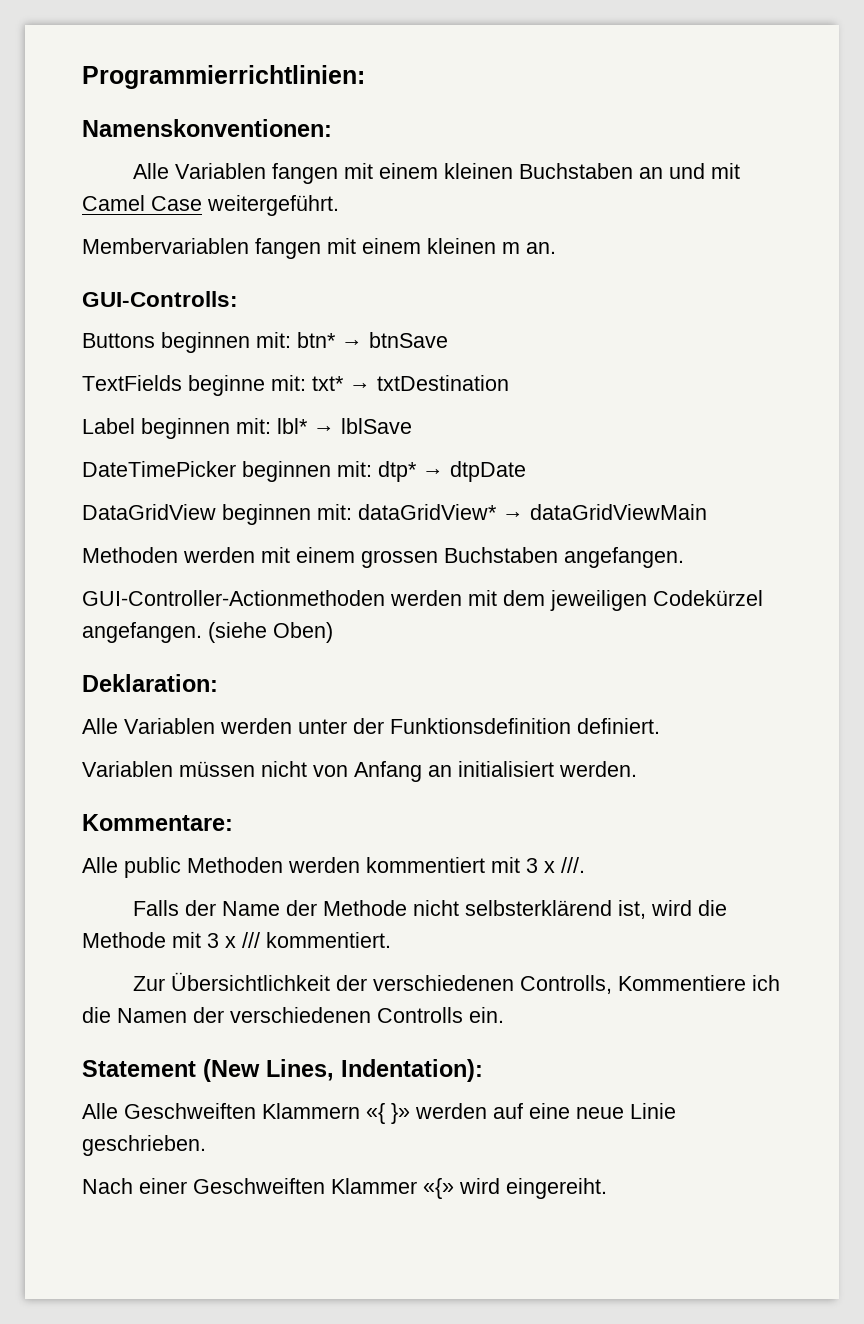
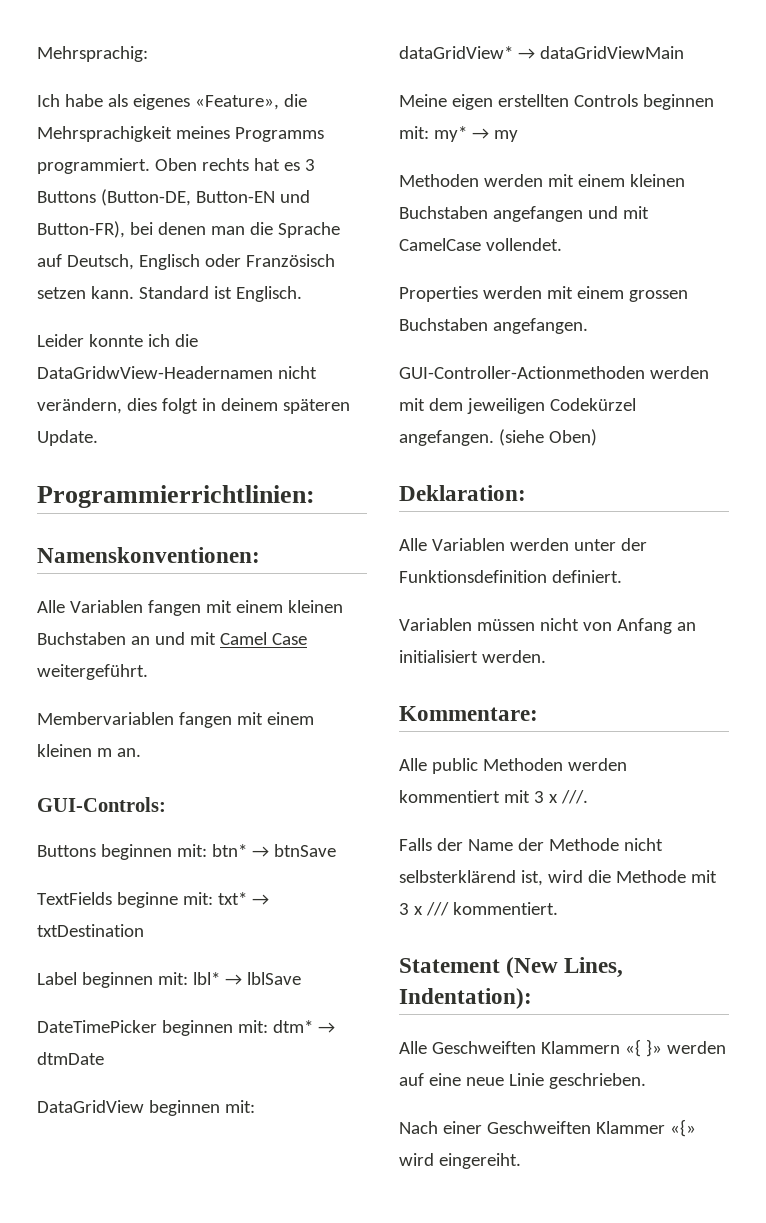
(82, 77) none -> [37,46,148,62] [37,94,307,110] [37,126,324,142] [37,158,315,174] [37,189,310,206] [37,221,340,238] [37,254,335,270] [37,286,302,302] [37,334,198,347] [37,366,317,379] [37,398,350,414] [37,430,98,446] Mehrsprachig: // Ich habe als eigenes «Feature», die Mehrsprachigkeit meines Programms programmiert. Oben rechts hat es 3 Buttons (Button-DE, Button-EN und Button-FR), bei denen man die Sprache auf Deutsch, Englisch oder Französisch setzen kann. Standard ist Englisch. // Leider konnte ich die DataGridwView-Headernamen nicht verändern, dies folgt in deinem späteren Update. //
[82,291,238,307] GUI-Controlls: -> [37,797,166,812] GUI-Controls:
[378,461,526,482] dtp* → dtpDate -> [272,1020,335,1033] [37,1052,104,1065] dtm* → dtmDate
[82,547,178,563] Methoden -> [399,94,714,110] [399,126,518,142] [399,174,685,187] [399,206,649,222] [399,238,562,251] [399,286,478,302] Meine eigen erstellten Controls beginnen mit: my* → my // Methoden werden mit einem kleinen Buchstaben angefangen und mit CamelCase vollendet. // Properties
[132,972,780,994] [82,1007,504,1023] // Zur Übersichtlichkeit der verschiedenen Controlls, Kommentiere ich die Namen der verschiedenen Controlls ein. -> (558, 908) none

